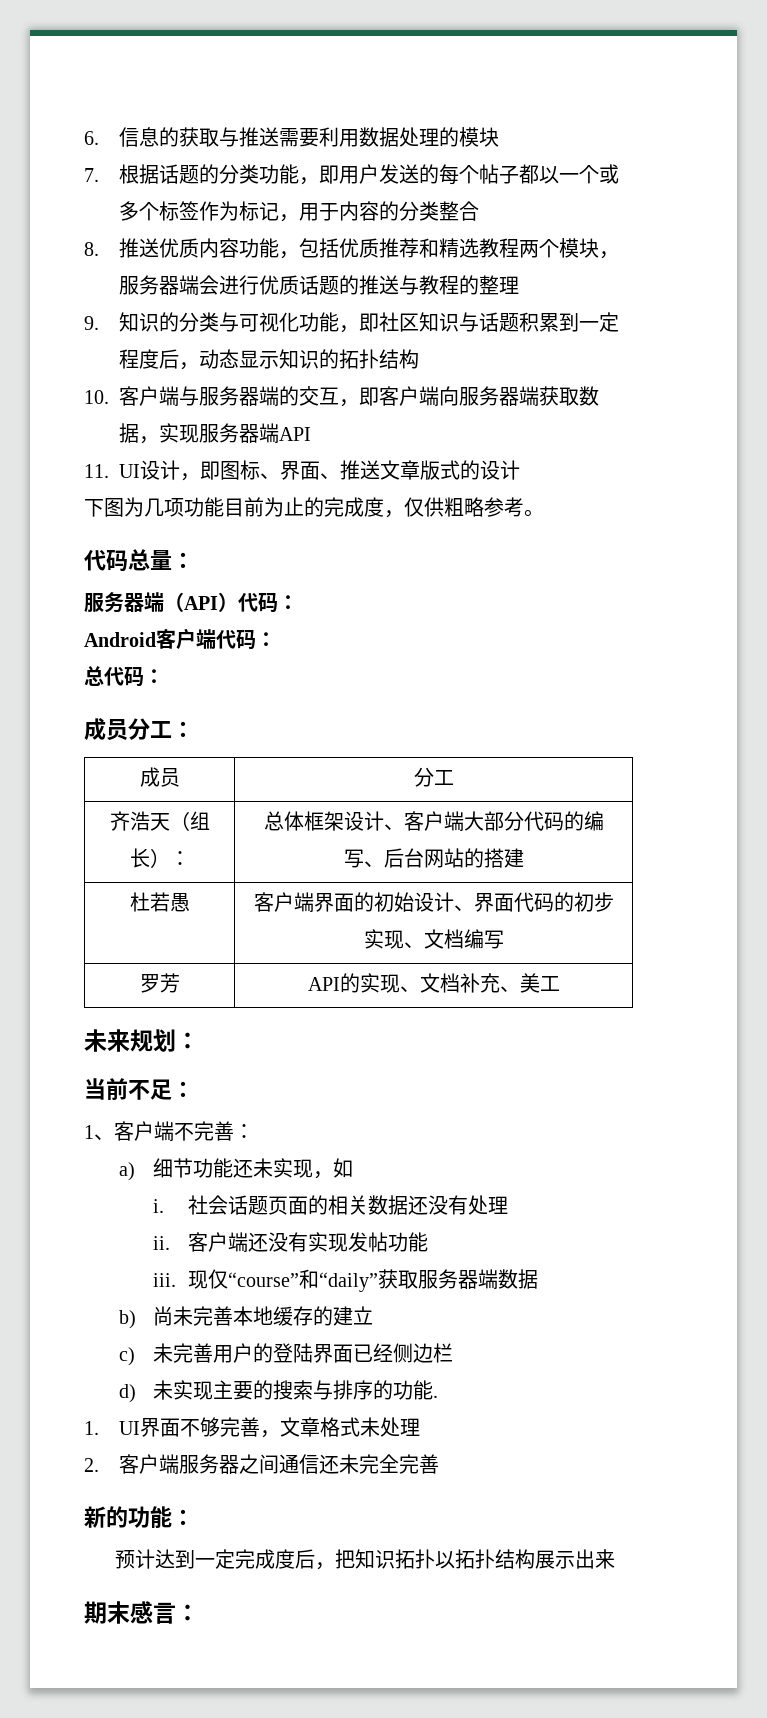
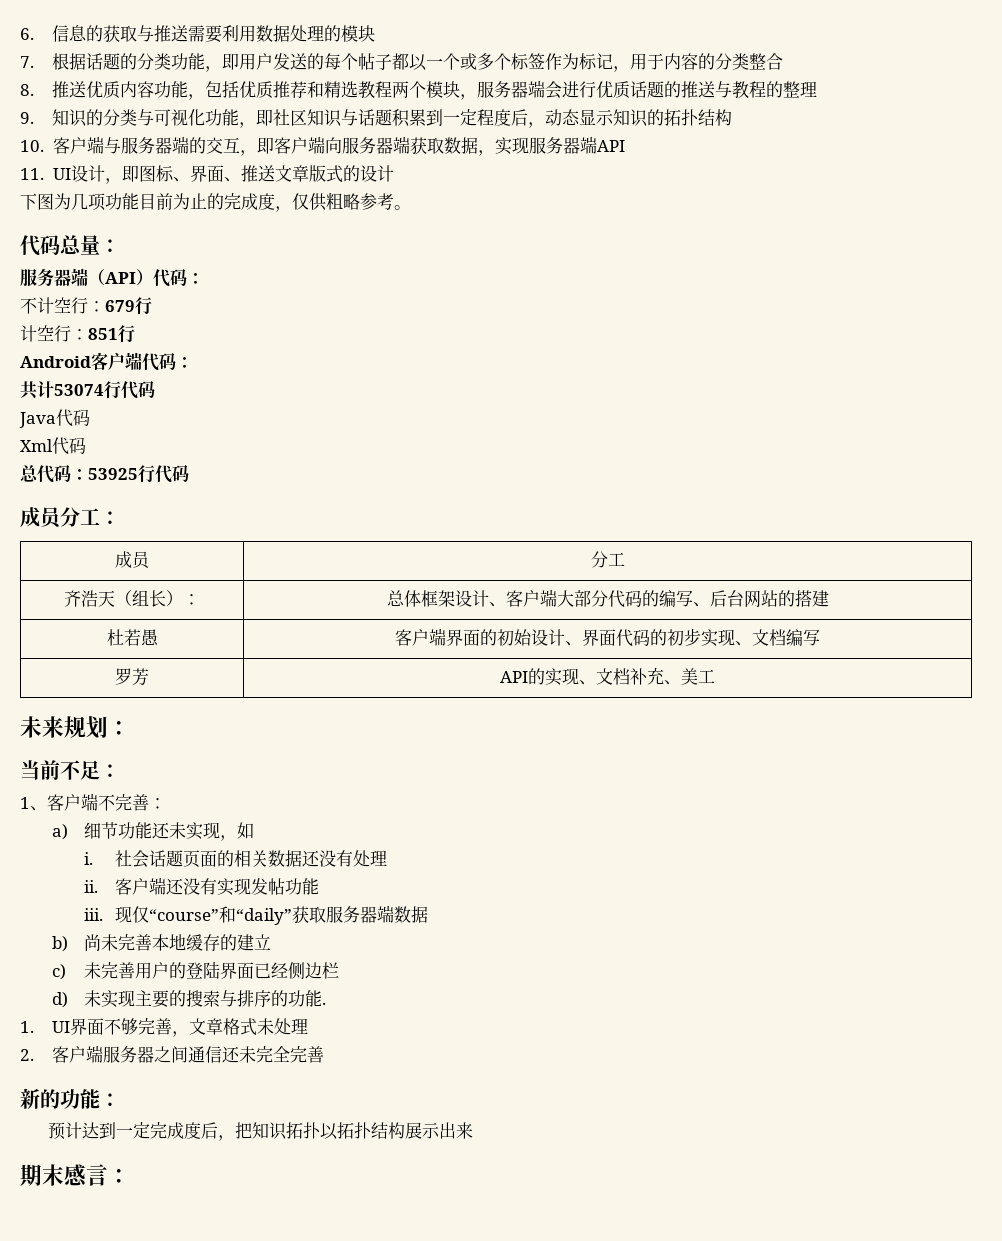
[84,628,276,650] Android客户端代码： -> [20,297,152,315] [20,325,135,343] [20,352,193,371] [20,381,155,399] [19,409,90,428] [20,437,86,455] 不计空行：679行 // 计空行：851行 // Android客户端代码： // 共计53074行代码 // Java代码 // Xml代码
(164, 676) none -> [88,465,189,483] 53925行代码

